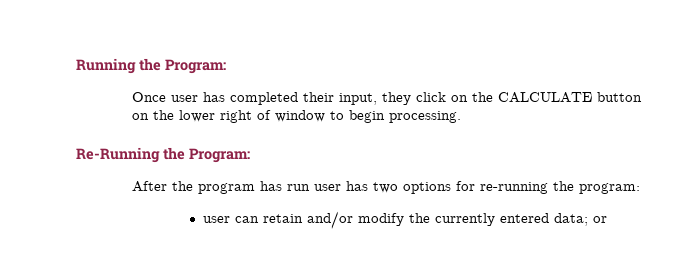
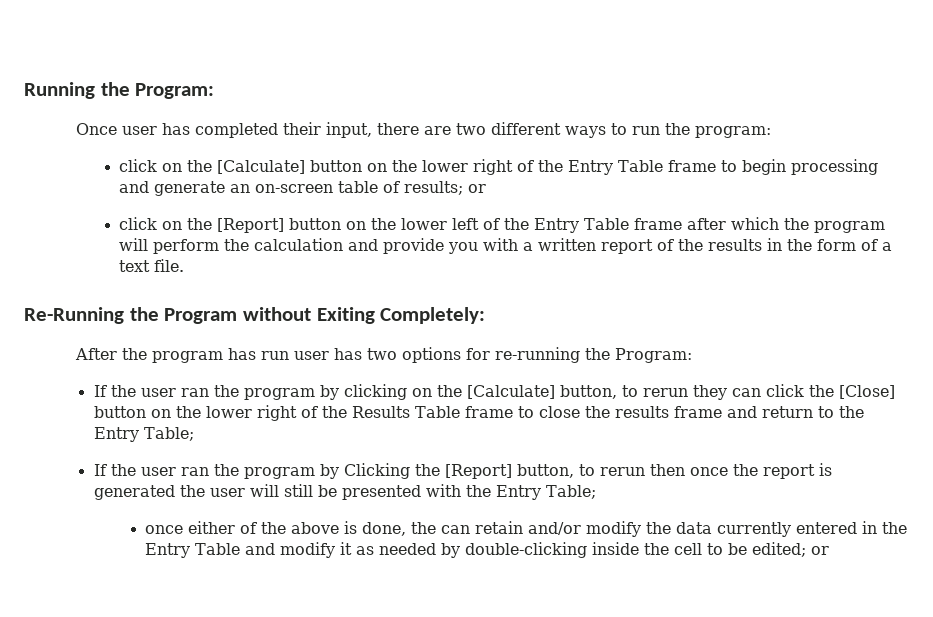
[381,92,642,105] [131,110,461,123] [76,147,250,163] they click on the CALCULATE button on the lower right of window to begin processing. // Re-Running the Program: -> [376,122,771,138] [119,159,879,175] [119,181,487,196] [119,217,886,233] [119,238,893,254] [119,259,185,272] [24,307,486,324] there are two different ways to run the program: // click on the [Calculate] button on the lower right of the Entry Table frame to begin processing and generate an on-screen table of results; or // click on the [Report] button on the lower left of the Entry Table frame after which the program will perform the calculation and provide you with a written report of the results in the form of a text file. // Re-Running the Program without Exiting Completely:
[578,183,640,194] [203,216,231,223] program: // user -> [614,348,692,363] [93,384,895,400] [93,405,864,421] [93,427,194,442] [93,463,832,479] [93,484,596,500] [145,521,437,536] Program: // If the user ran the program by clicking on the [Calculate] button, to rerun they can click the [Close] button on the lower right of the Results Table frame to close the results frame and return to the Entry Table; // If the user ran the program by Clicking the [Report] button, to rerun then once the report is generated the user will still be presented with the Entry Table; // once either of the above is done, the
(431, 218) none -> [676,522,713,534] data
[554,213,589,226] data; -> [862,521,908,534] [145,542,807,558] in the Entry Table and modify it as needed by double-clicking inside the cell to be edited;

